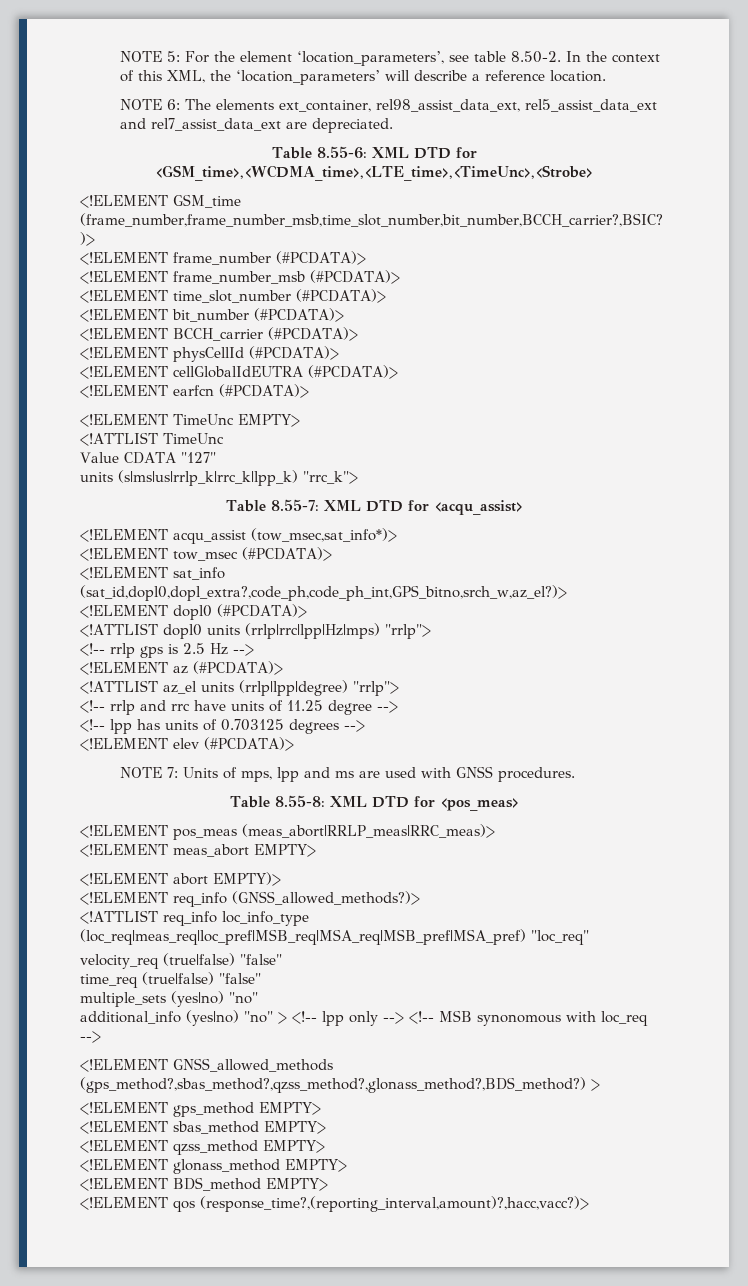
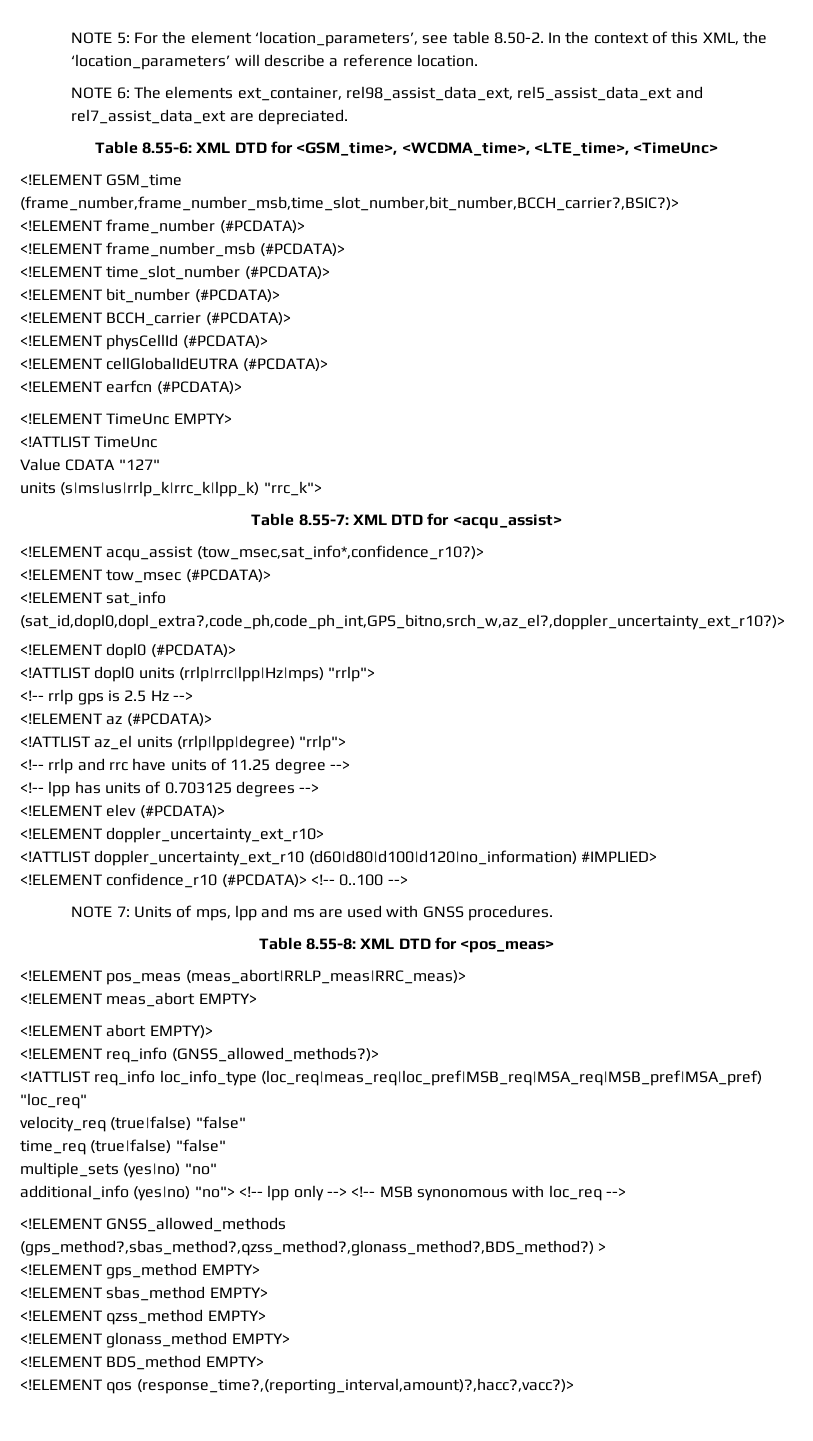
[155,165,593,181] <GSM_time>,<WCDMA_time>,<LTE_time>,<TimeUnc>,<Strobe> -> [296,142,719,156] <GSM_time>, <WCDMA_time>, <LTE_time>, <TimeUnc>
[251,528,397,542] (tow_msec,sat_info*)> -> [196,545,484,560] (tow_msec,sat_info*,confidence_r10?)>
[80,585,567,601] (sat_id,dopl0,dopl_extra?,code_ph,code_ph_int,GPS_bitno,srch_w,az_el?)> -> [20,614,785,630] (sat_id,dopl0,dopl_extra?,code_ph,code_ph_int,GPS_bitno,srch_w,az_el?,doppler_uncertainty_ext_r10?)>
(294, 744) none -> [20,827,325,843] [20,850,657,866] [20,873,408,888] // <!ELEMENT doppler_uncertainty_ext_r10> // <!ATTLIST doppler_uncertainty_ext_r10 (d60|d80|d100|d120|no_information) #IMPLIED> // <!ELEMENT confidence_r10 (#PCDATA)> <!-- 0..100 -->
[244,1011,287,1024] "no" > -> [194,1186,235,1198] "no">
[200,1196,589,1212] (response_time?,(reporting_interval,amount)?,hacc,vacc?)> -> [136,1378,574,1394] (response_time?,(reporting_interval,amount)?,hacc?,vacc?)>

